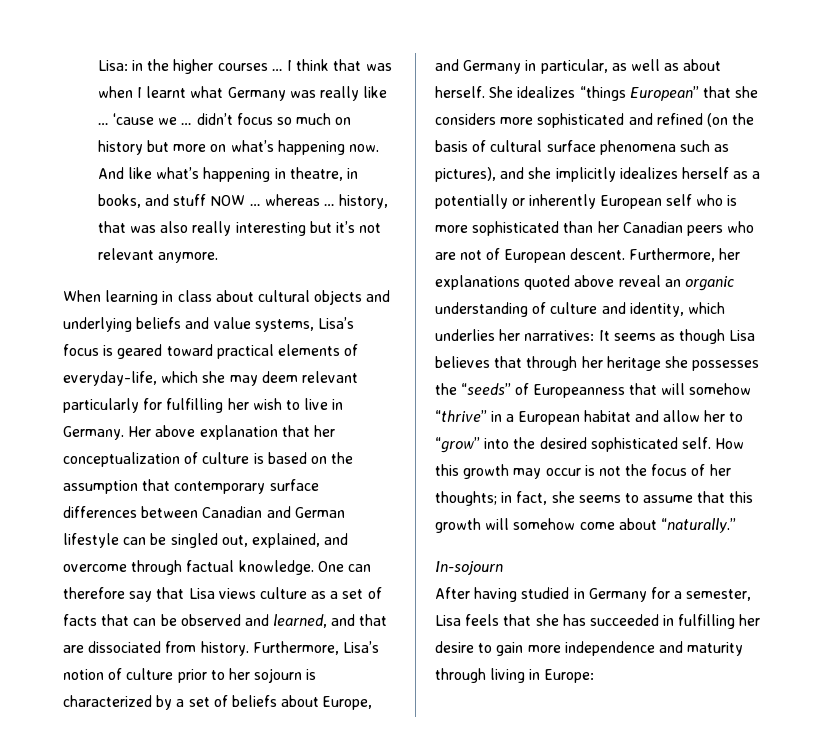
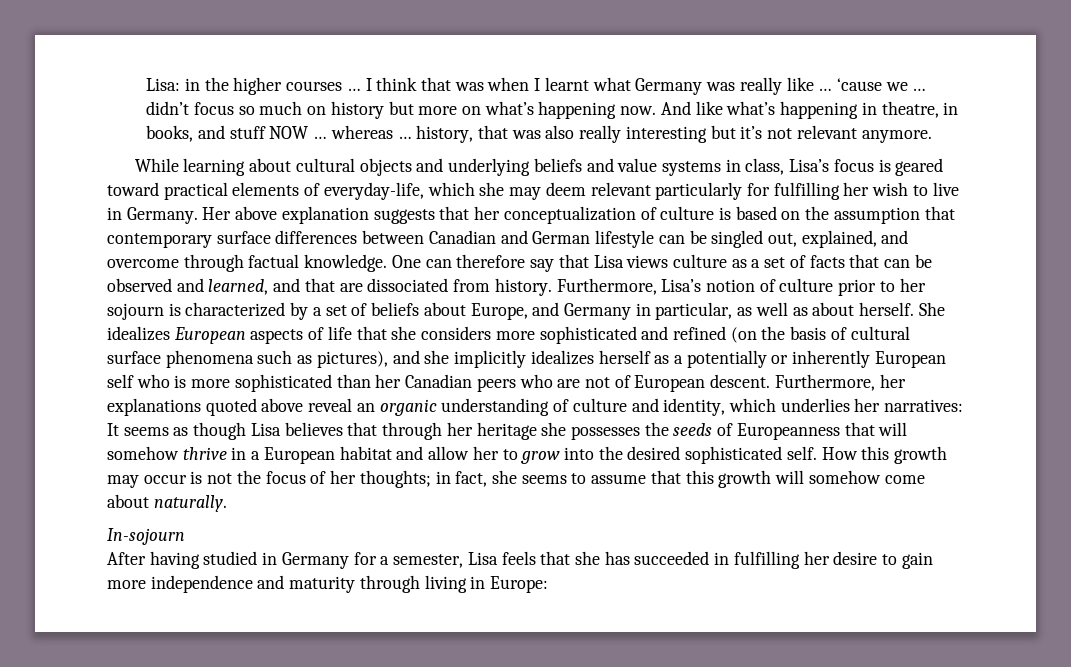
[63,290,212,305] When learning in class -> [134,158,246,176] While learning
[254,319,314,332] systems, -> [662,158,785,176] systems in class,
(278, 432) none -> [373,209,435,224] suggests
[579,86,699,101] “things European” -> [173,326,352,344] European aspects of life
[461,383,512,395] “seeds” -> [673,423,713,436] seeds
[435,410,487,422] “thrive” -> [182,447,227,460] thrive
[435,437,480,453] “grow” -> [521,451,561,464] grow
[660,518,736,533] “naturally.” -> [153,495,227,512] naturally.

